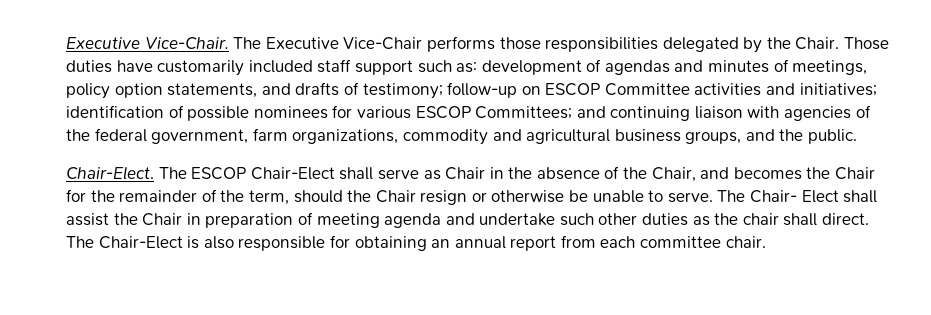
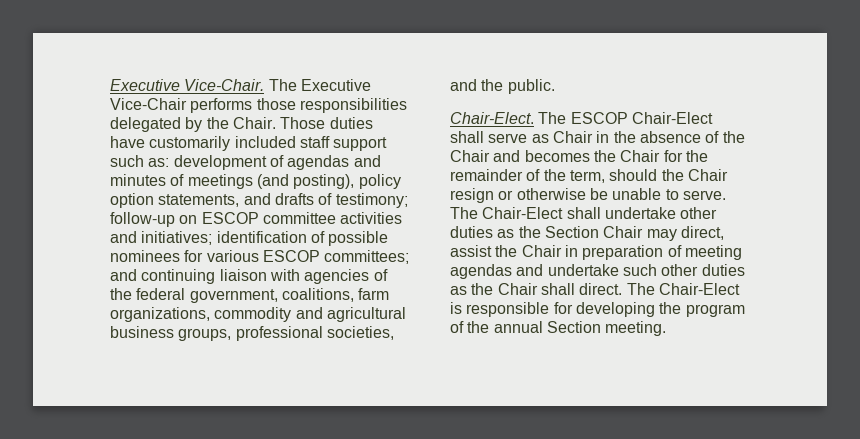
[792,60,868,75] meetings, -> [187,174,355,189] meetings (and posting),
[604,83,690,96] Committee -> [262,212,336,224] committee
[475,106,573,119] Committees; -> [324,250,410,264] committees;
(249, 136) none -> [281,288,354,302] coalitions,
(742, 137) none -> [235,326,394,341] professional societies,
[651,167,696,182] Chair, -> [450,150,490,162] Chair
[750,190,878,203] Chair- Elect shall -> [482,207,718,219] [450,226,724,241] Chair-Elect shall undertake other duties as the Section Chair may direct,
[384,213,442,228] agenda -> [450,264,512,279] agendas
[742,213,779,225] chair -> [497,283,538,295] Chair
[203,236,234,249] also -> (462, 308) none
[354,235,766,251] obtaining an annual report from each committee chair. -> [575,302,745,317] [450,321,667,336] developing the program of the annual Section meeting.

